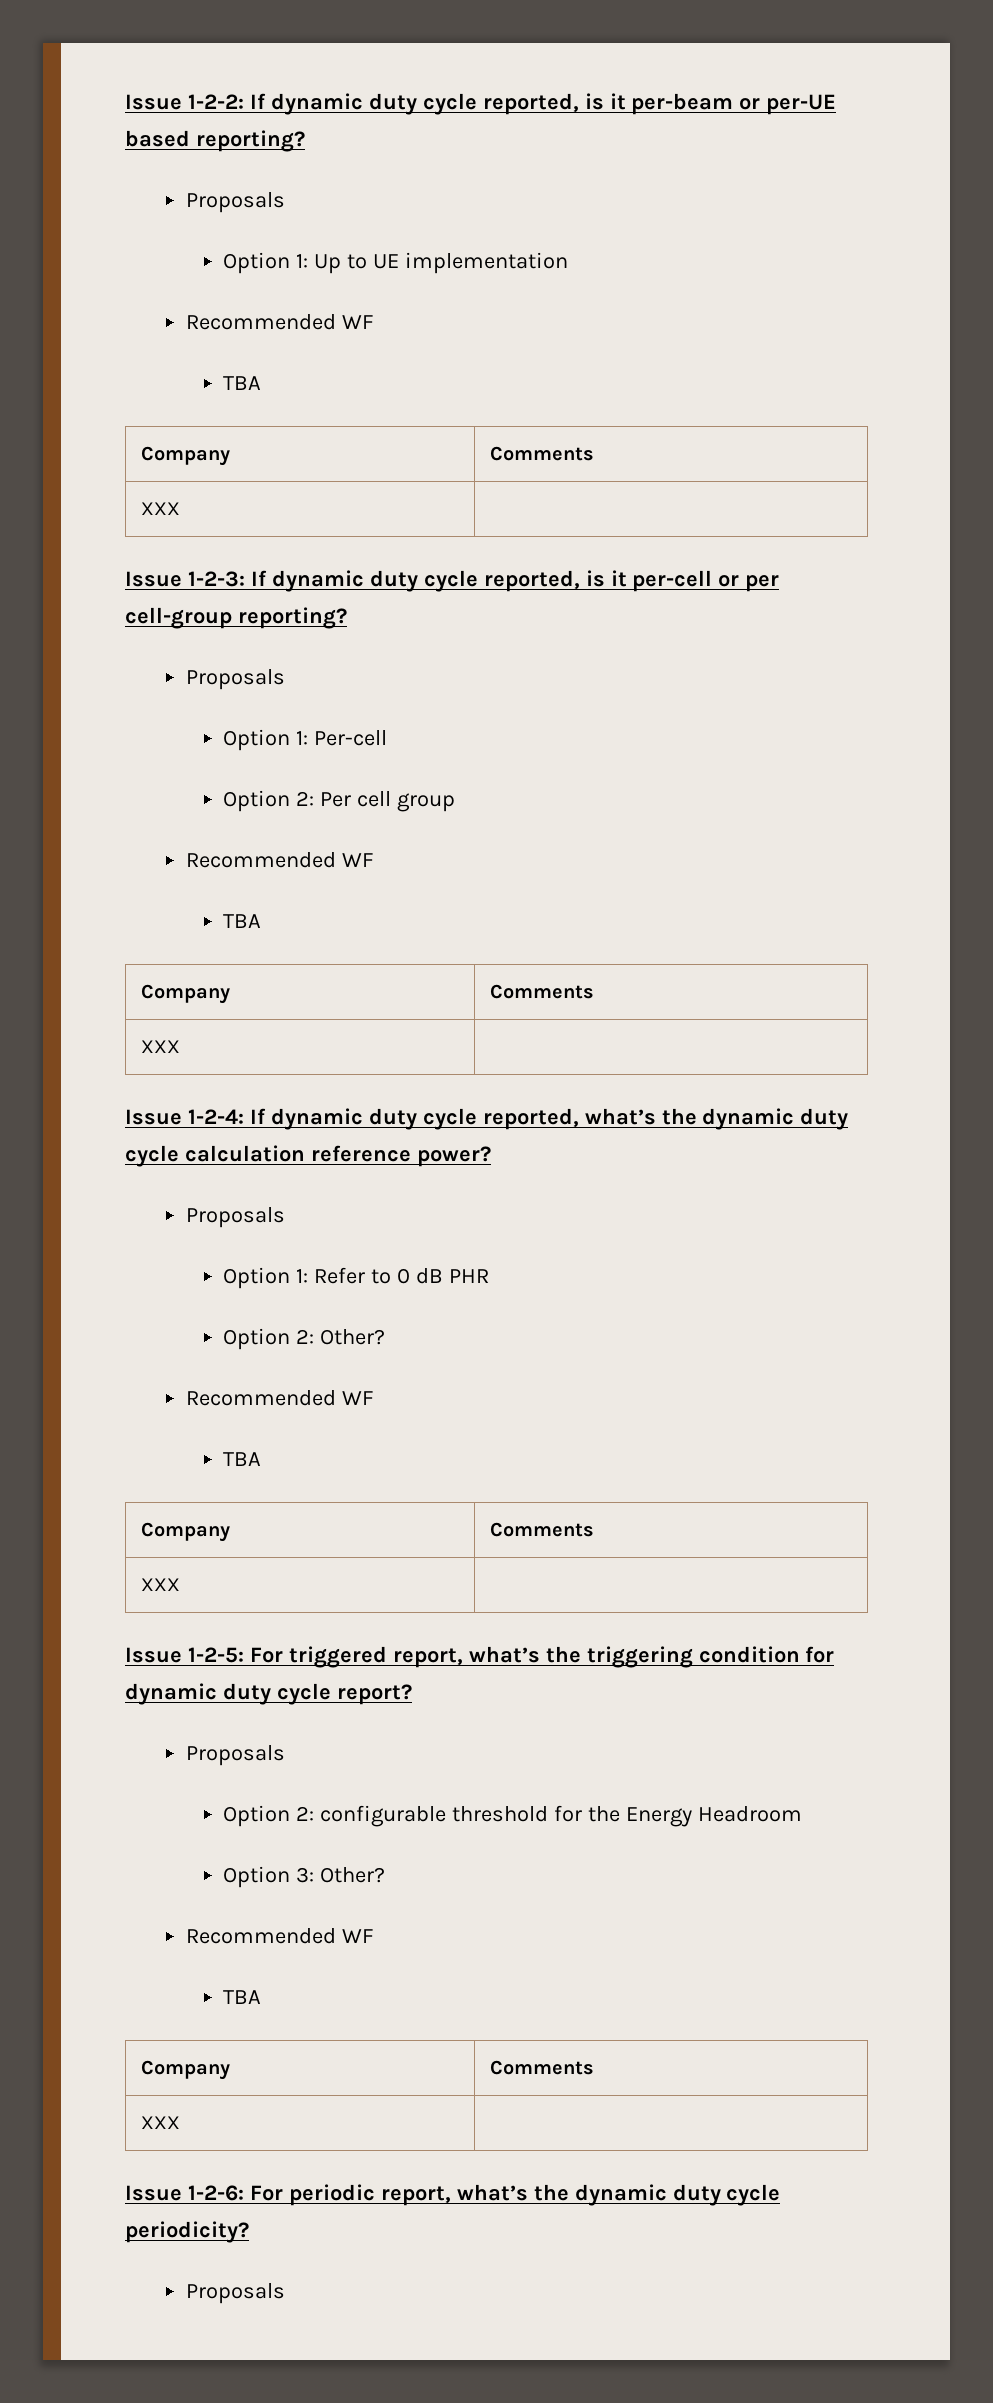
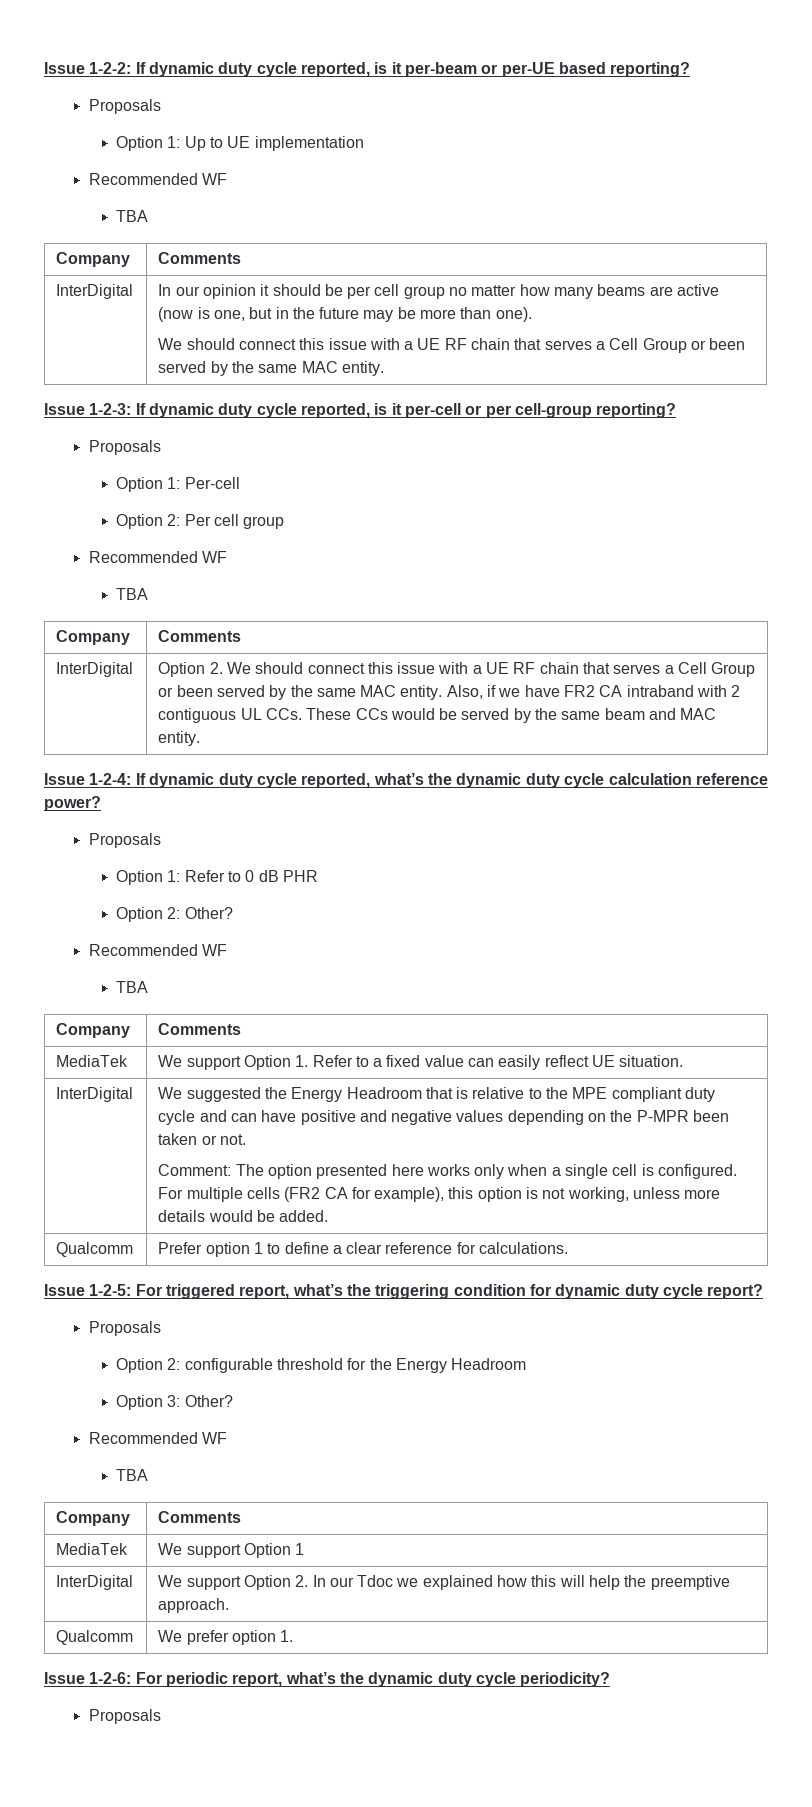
[140,502,180,515] XXX | -> [56,284,134,299] [158,284,720,299] [158,307,532,322] [158,338,746,353] [158,361,384,376] InterDigital | In our opinion it should be per cell group no matter how many beams are active (now is one, but in the future may be more than one). // We should connect this issue with a UE RF chain that serves a Cell Group or been served by the same MAC entity.
[140,1040,180,1053] XXX | -> [56,662,134,677] [158,662,756,677] [158,685,741,700] [158,708,717,723] [158,731,201,746] InterDigital | Option 2. We should connect this issue with a UE RF chain that serves a Cell Group or been served by the same MAC entity. Also, if we have FR2 CA intraband with 2 contiguous UL CCs. These CCs would be served by the same beam and MAC entity.
[140,1578,180,1591] XXX | -> [56,1055,129,1067] [158,1055,684,1070] [56,1087,134,1102] [158,1087,716,1102] [158,1110,730,1125] [158,1133,246,1145] [158,1164,738,1179] [158,1187,721,1202] [158,1210,329,1222] [56,1242,134,1257] [158,1242,569,1257] MediaTek | We support Option 1. Refer to a fixed value can easily reflect UE situation. // InterDigital | We suggested the Energy Headroom that is relative to the MPE compliant duty cycle and can have positive and negative values depending on the P-MPR been taken or not. // Comment: The option presented here works only when a single cell is configured. For multiple cells (FR2 CA for example), this option is not working, unless more details would be added. // Qualcomm | Prefer option 1 to define a clear reference for calculations.
[140,2116,180,2129] XXX | -> [56,1543,129,1555] [158,1543,305,1558] [56,1575,134,1590] [158,1575,730,1590] [158,1598,230,1613] [56,1630,134,1645] [158,1630,294,1645] MediaTek | We support Option 1 // InterDigital | We support Option 2. In our Tdoc we explained how this will help the preemptive approach. // Qualcomm | We prefer option 1.

